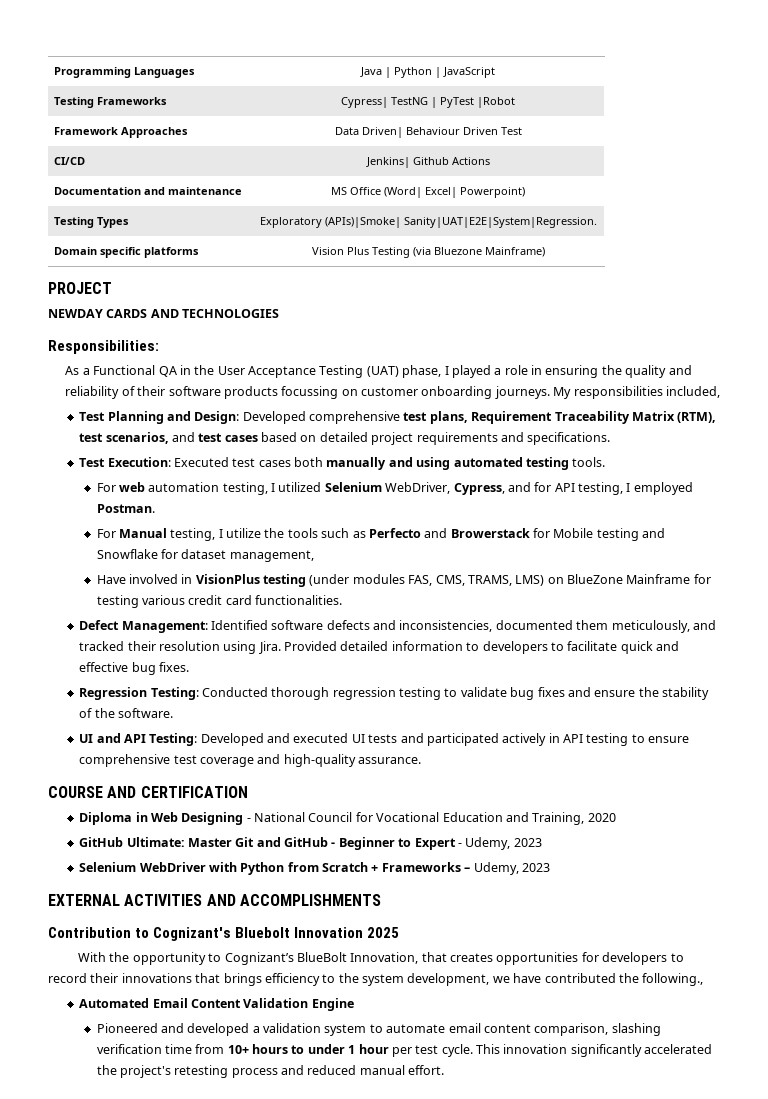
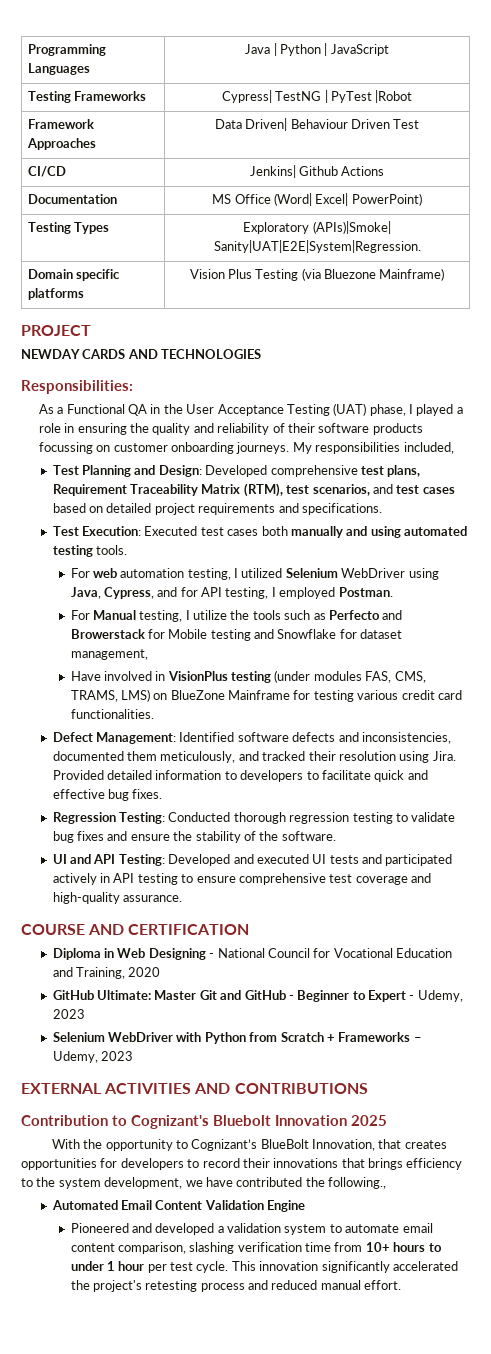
[144,187,243,195] and maintenance -> (117, 199) none
[460,187,525,198] Powerpoint) -> [351,193,422,206] PowerPoint)
[385,482,451,494] WebDriver, -> [341,568,439,580] [70,587,101,599] WebDriver using Java,
[239,894,381,906] ACCOMPLISHMENTS -> [234,1083,368,1094] CONTRIBUTIONS

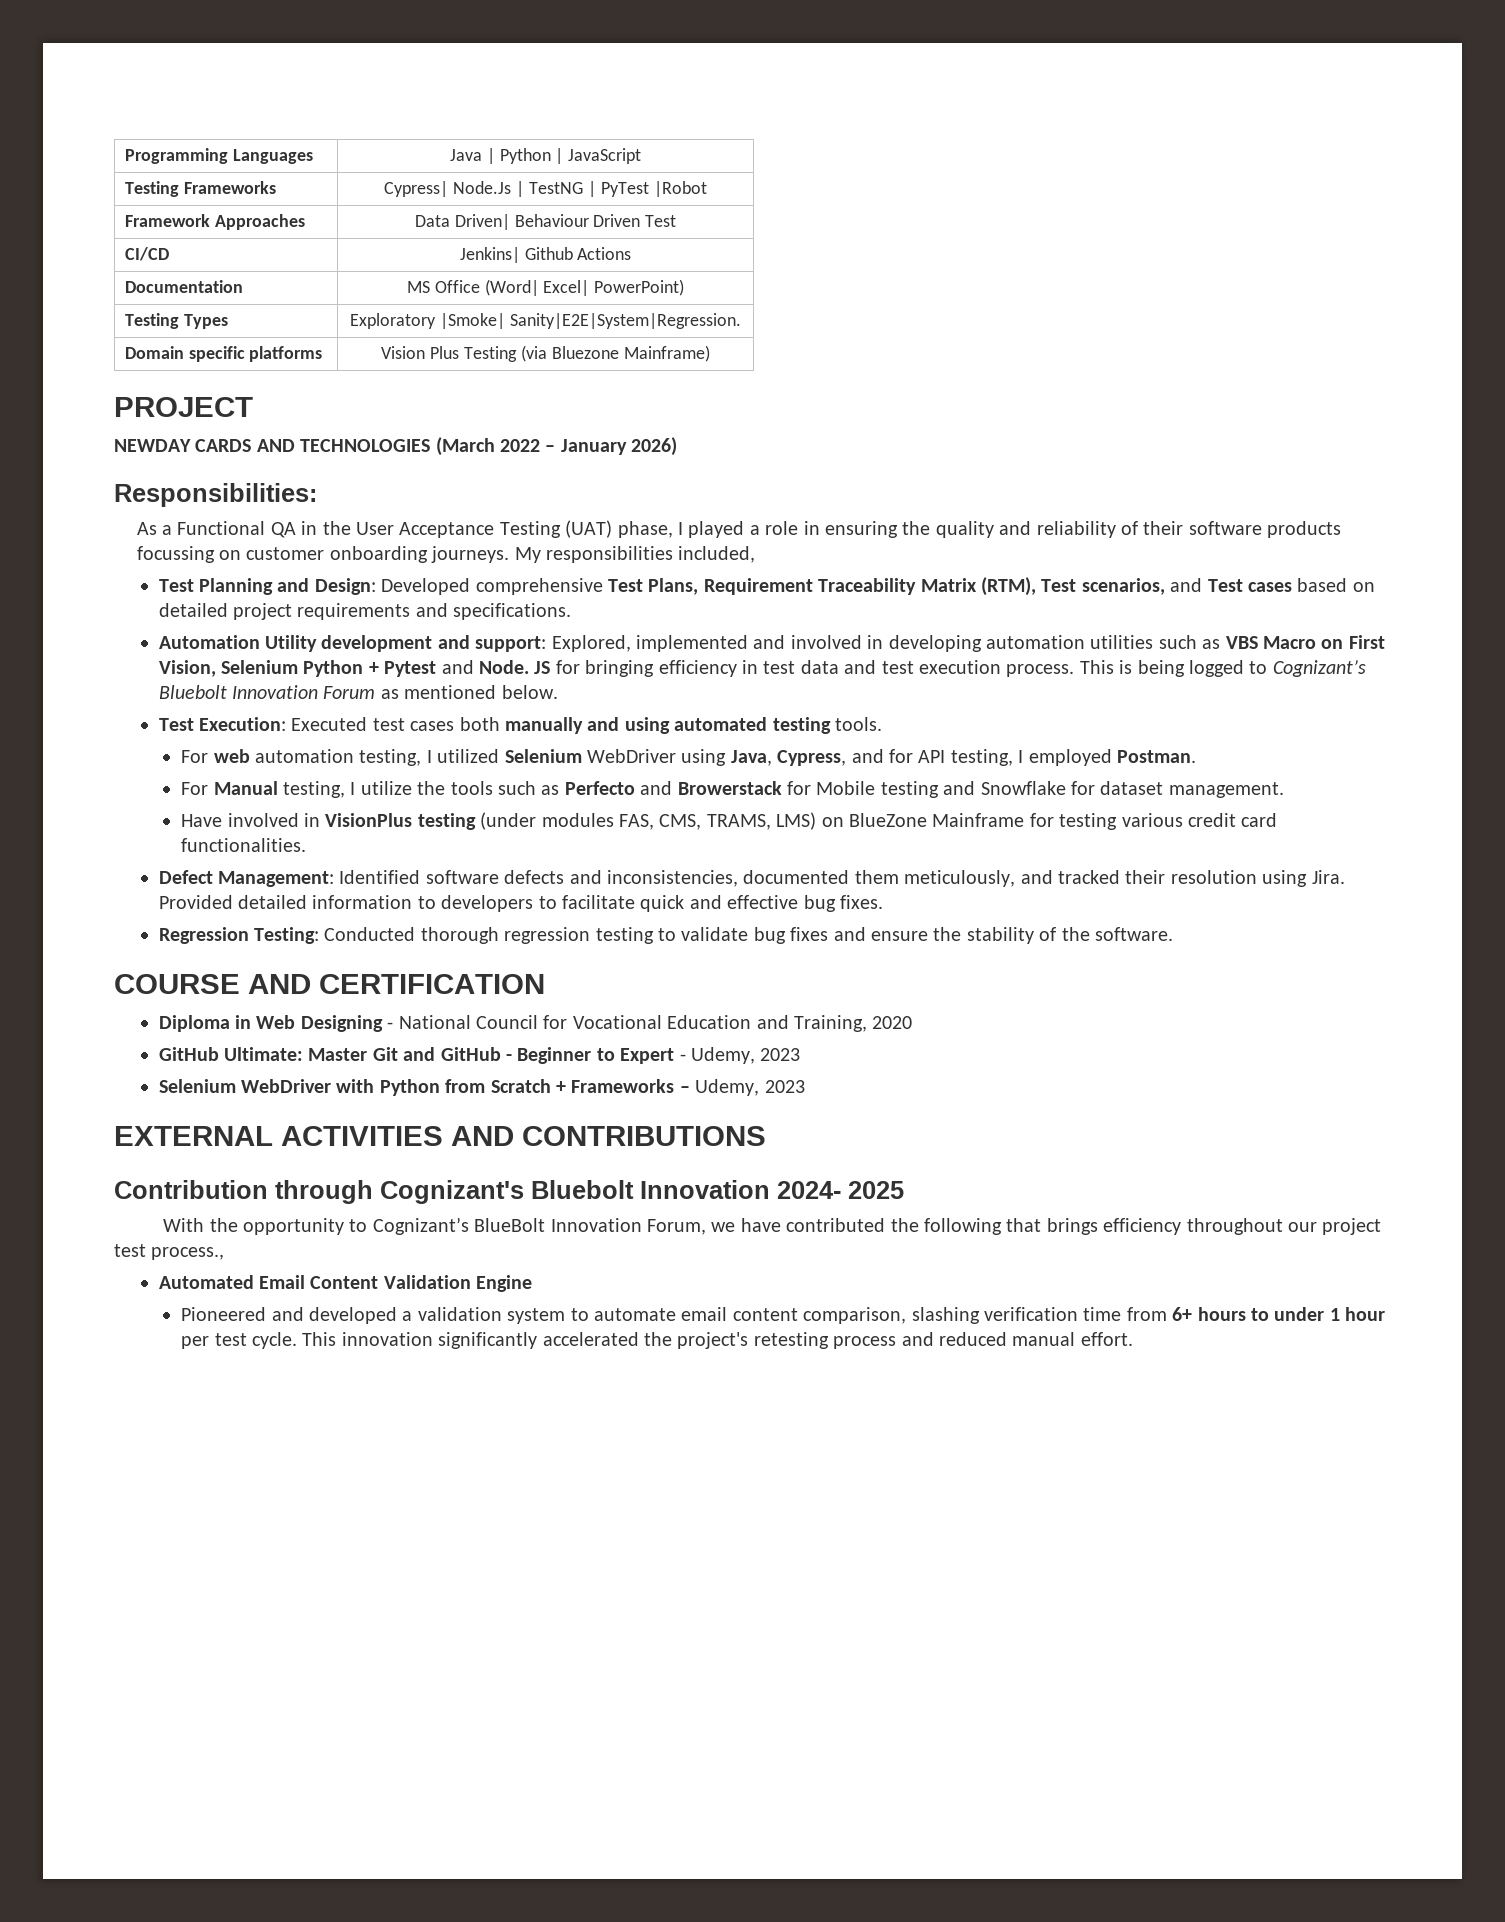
(272, 96) none -> [453,181,525,197] Node.Js |
[312,221,391,234] [213,240,421,253] (APIs)|Smoke| Sanity|UAT|E2E|System|Regression. -> [439,313,741,329] |Smoke| Sanity|E2E|System|Regression.
(262, 354) none -> [435,437,678,456] (March 2022 – January 2026)
[360,465,421,477] test plans, -> [608,578,699,595] Test Plans,
[286,485,310,494] test -> [1041,579,1077,592] Test
[396,485,420,494] test -> [1207,579,1243,592] Test
(382, 509) none -> [158,635,1385,652] [158,660,1366,677] [158,685,558,699] // Automation Utility development and support: Explored, implemented and involved in developing automation utilities such as VBS Macro on First Vision, Selenium Python + Pytest and Node. JS for bringing efficiency in test data and test execution process. This is being logged to Cognizant’s Bluebolt Innovation Forum as mentioned below.
[70,649,148,660] management, -> [1168,782,1284,798] management.
[52,854,453,866] [52,873,432,885] [52,892,183,904] // UI and API Testing: Developed and executed UI tests and participated actively in API testing to ensure comprehensive test coverage and high-quality assurance. -> (1174, 934) none
[112,1115,347,1129] to Cognizant's Bluebolt Innovation -> [275,1180,841,1204] through Cognizant's Bluebolt Innovation 2024-
[312,1139,447,1151] [21,1158,463,1170] [21,1177,386,1189] Innovation, that creates opportunities for developers to record their innovations that brings efficiency to the system development, we have contributed the following., -> [550,1218,1382,1235] [114,1244,225,1260] Innovation Forum, we have contributed the following that brings efficiency throughout our project test process.,
[365,1242,390,1252] 10+ -> [1172,1307,1193,1321] 6+

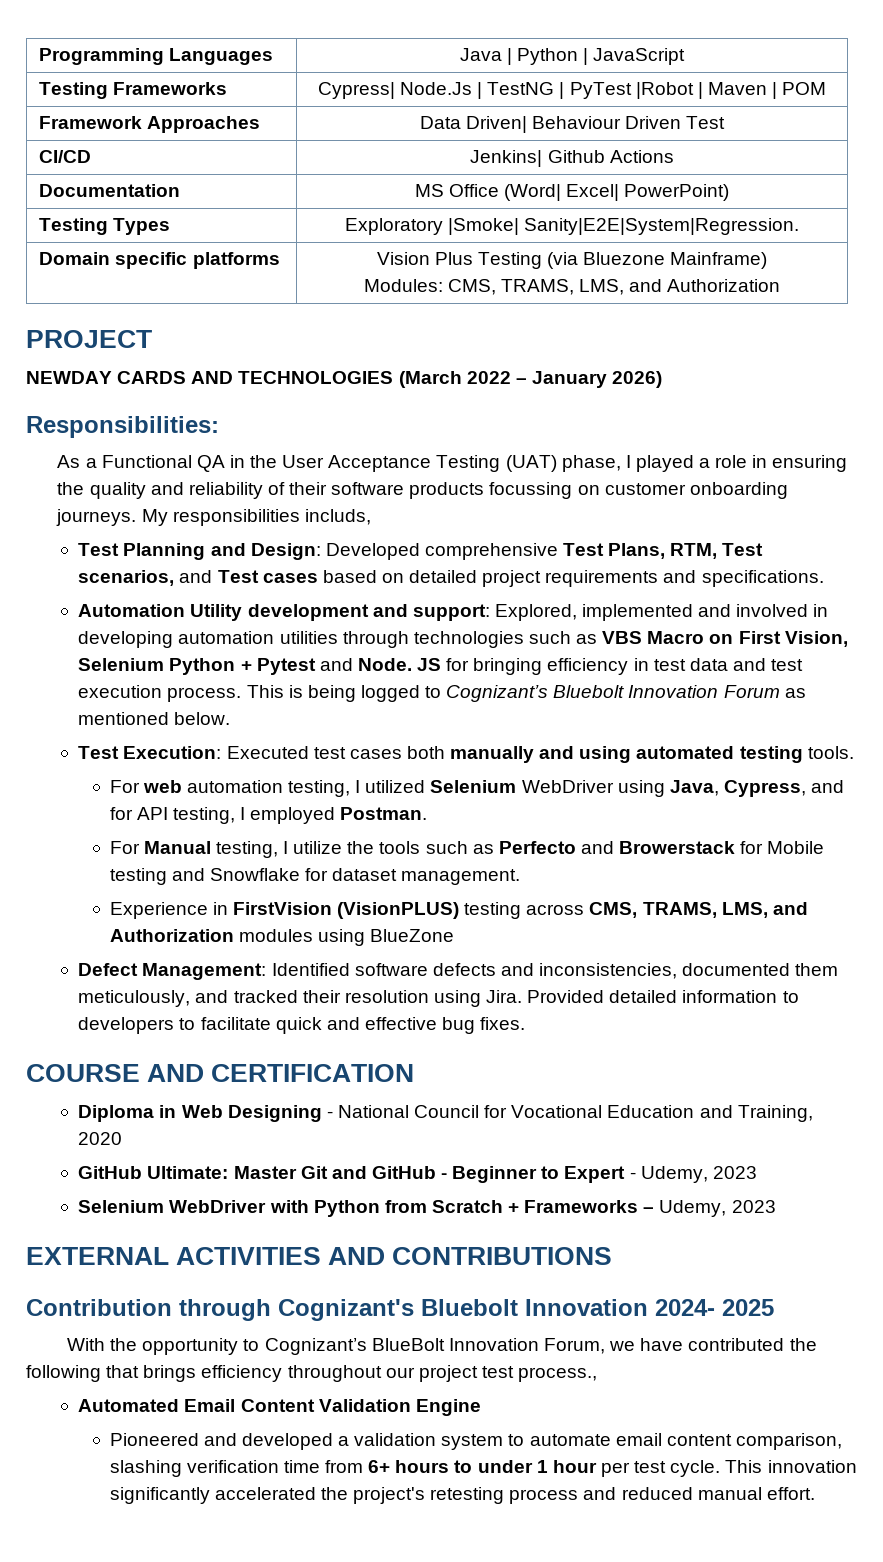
(707, 189) none -> [697,82,827,99] | Maven | POM
(710, 353) none -> [363,279,781,295] // Modules: CMS, TRAMS, LMS, and Authorization
[678,546,756,563] included, -> [304,509,371,525] includs,
[703,577,1037,596] Requirement Traceability Matrix (RTM), -> [670,543,718,559] RTM,
(1154, 642) none -> [342,631,524,648] through technologies
[181,812,1278,830] [181,838,307,852] Have involved in VisionPlus testing (under modules FAS, CMS, TRAMS, LMS) on BlueZone Mainframe for testing various credit card functionalities. -> [109,902,808,919] [109,929,455,946] Experience in FirstVision (VisionPLUS) testing across CMS, TRAMS, LMS, and Authorization modules using BlueZone
[158,927,1174,944] // Regression Testing: Conducted thorough regression testing to validate bug fixes and ensure the stability of the software. -> (526, 1023) none

